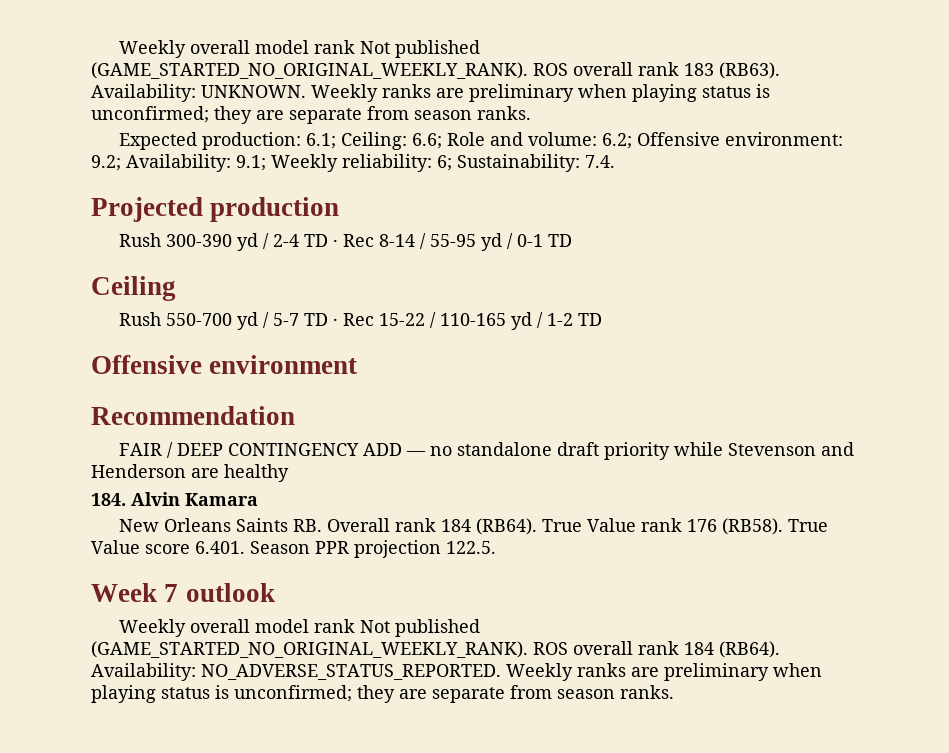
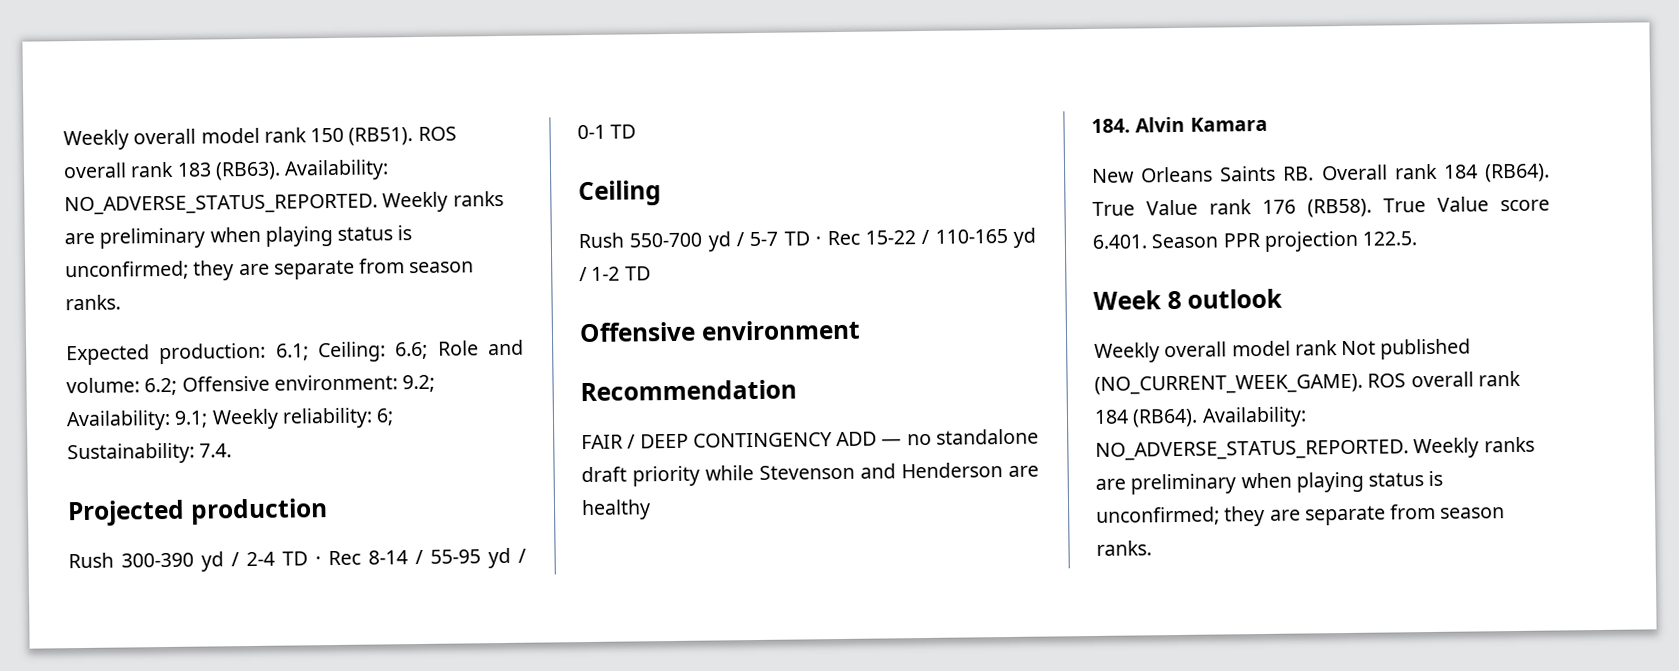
[118,40,480,58] [91,62,528,79] Weekly overall model rank Not published (GAME_STARTED_NO_ORIGINAL_WEEKLY_RANK). -> [63,127,414,151] Weekly overall model rank 150 (RB51).
[201,85,306,98] UNKNOWN. -> [64,193,378,216] NO_ADVERSE_STATUS_REPORTED.
[164,584,179,602] 7 -> [1166,290,1182,310] 8
[91,641,528,658] (GAME_STARTED_NO_ORIGINAL_WEEKLY_RANK). -> [1094,373,1363,395] (NO_CURRENT_WEEK_GAME).

